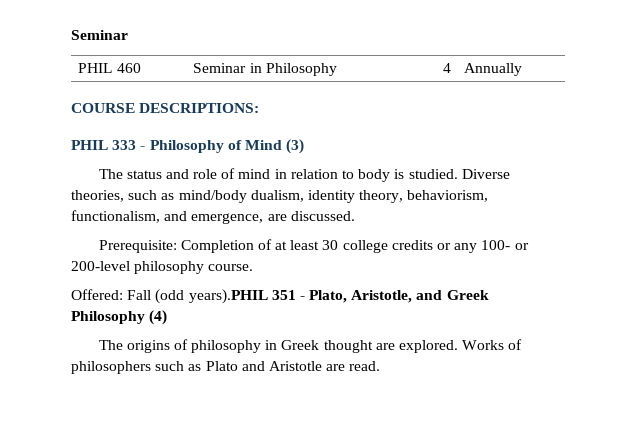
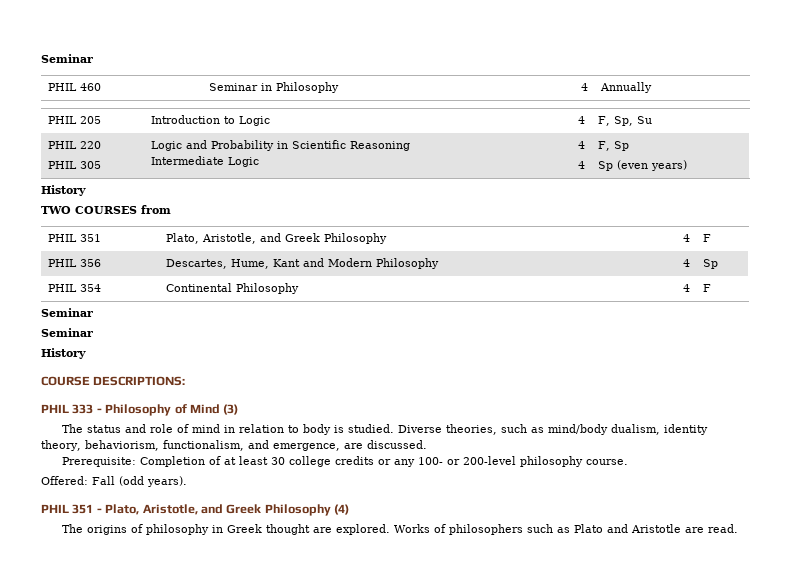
(523, 69) none -> [48,116,102,124] [151,115,271,126] [577,116,585,124] [598,116,653,126] [48,141,102,149] [48,161,102,169] [151,140,411,151] [151,156,260,167] [577,141,585,149] [577,161,585,169] [598,141,630,151] [598,160,688,171] [41,185,86,196] [41,205,171,214] [48,234,102,242] [166,233,388,244] [682,234,690,242] [703,234,712,242] [48,259,102,267] [166,258,440,269] [682,259,690,267] [703,259,719,269] [48,284,102,292] [166,283,300,294] [682,284,690,292] [703,284,712,292] [41,308,93,317] [41,328,93,337] [41,348,86,359] // PHIL 205 | Introduction to Logic | 4 | F, Sp, Su // PHIL 220 // PHIL 305 | Logic and Probability in Scientific Reasoning // Intermediate Logic | 4 // 4 | F, Sp // Sp (even years) // History // TWO COURSES from // PHIL 351 | Plato, Aristotle, and Greek Philosophy | 4 | F // PHIL 356 | Descartes, Hume, Kant and Modern Philosophy | 4 | Sp // PHIL 354 | Continental Philosophy | 4 | F // Seminar // Seminar // History
[188,289,268,304] years).PHIL -> [147,476,187,487] [41,504,69,513] years). // PHIL

